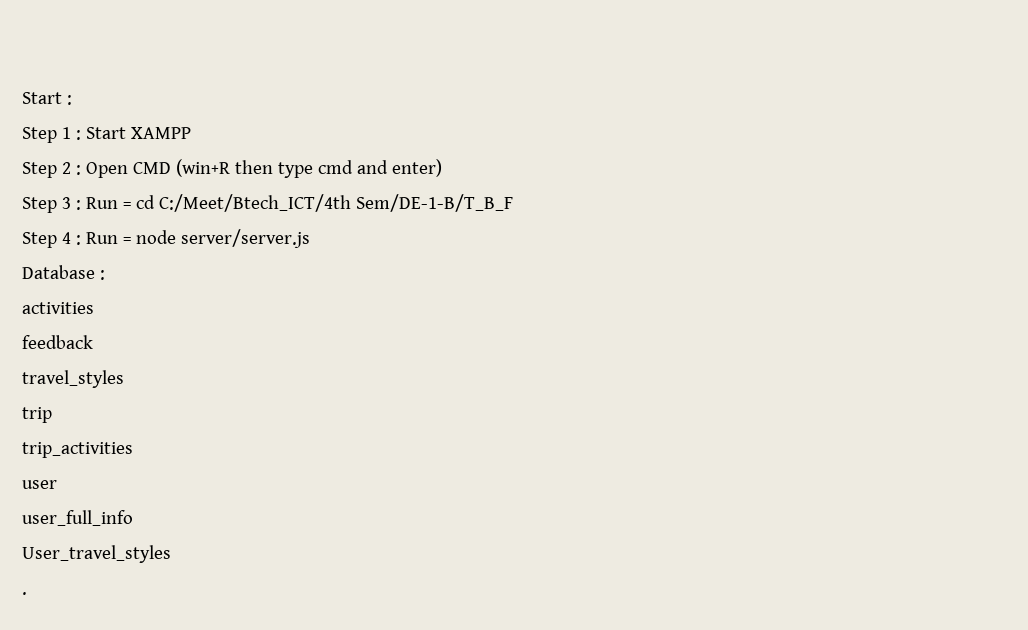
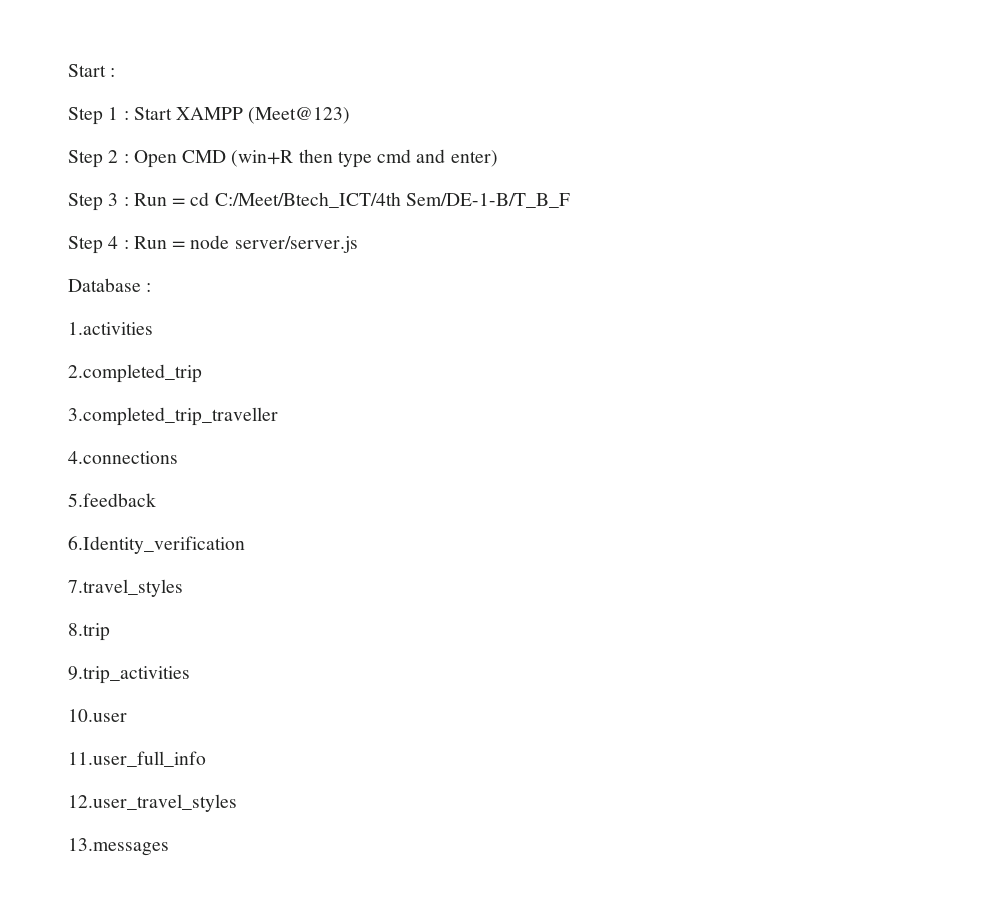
(191, 133) none -> [248,107,351,124] (Meet@123)
[22,302,94,314] [22,335,93,349] [22,370,124,388] [22,407,52,423] [22,442,133,458] [22,480,57,489] [22,510,133,526] [22,545,171,563] [22,592,27,595] activities // feedback // travel_styles // trip // trip_activities // user // user_full_info // User_travel_styles // . -> [68,322,153,335] [68,364,202,383] [68,407,278,426] [68,451,178,464] [68,493,156,507] [68,536,245,554] [68,579,183,597] [68,623,110,641] [68,666,190,684] [68,709,127,722] [68,751,206,767] [68,794,237,812] [68,838,169,856] 1.activities // 2.completed_trip // 3.completed_trip_traveller // 4.connections // 5.feedback // 6.Identity_verification // 7.travel_styles // 8.trip // 9.trip_activities // 10.user // 11.user_full_info // 12.user_travel_styles // 13.messages

